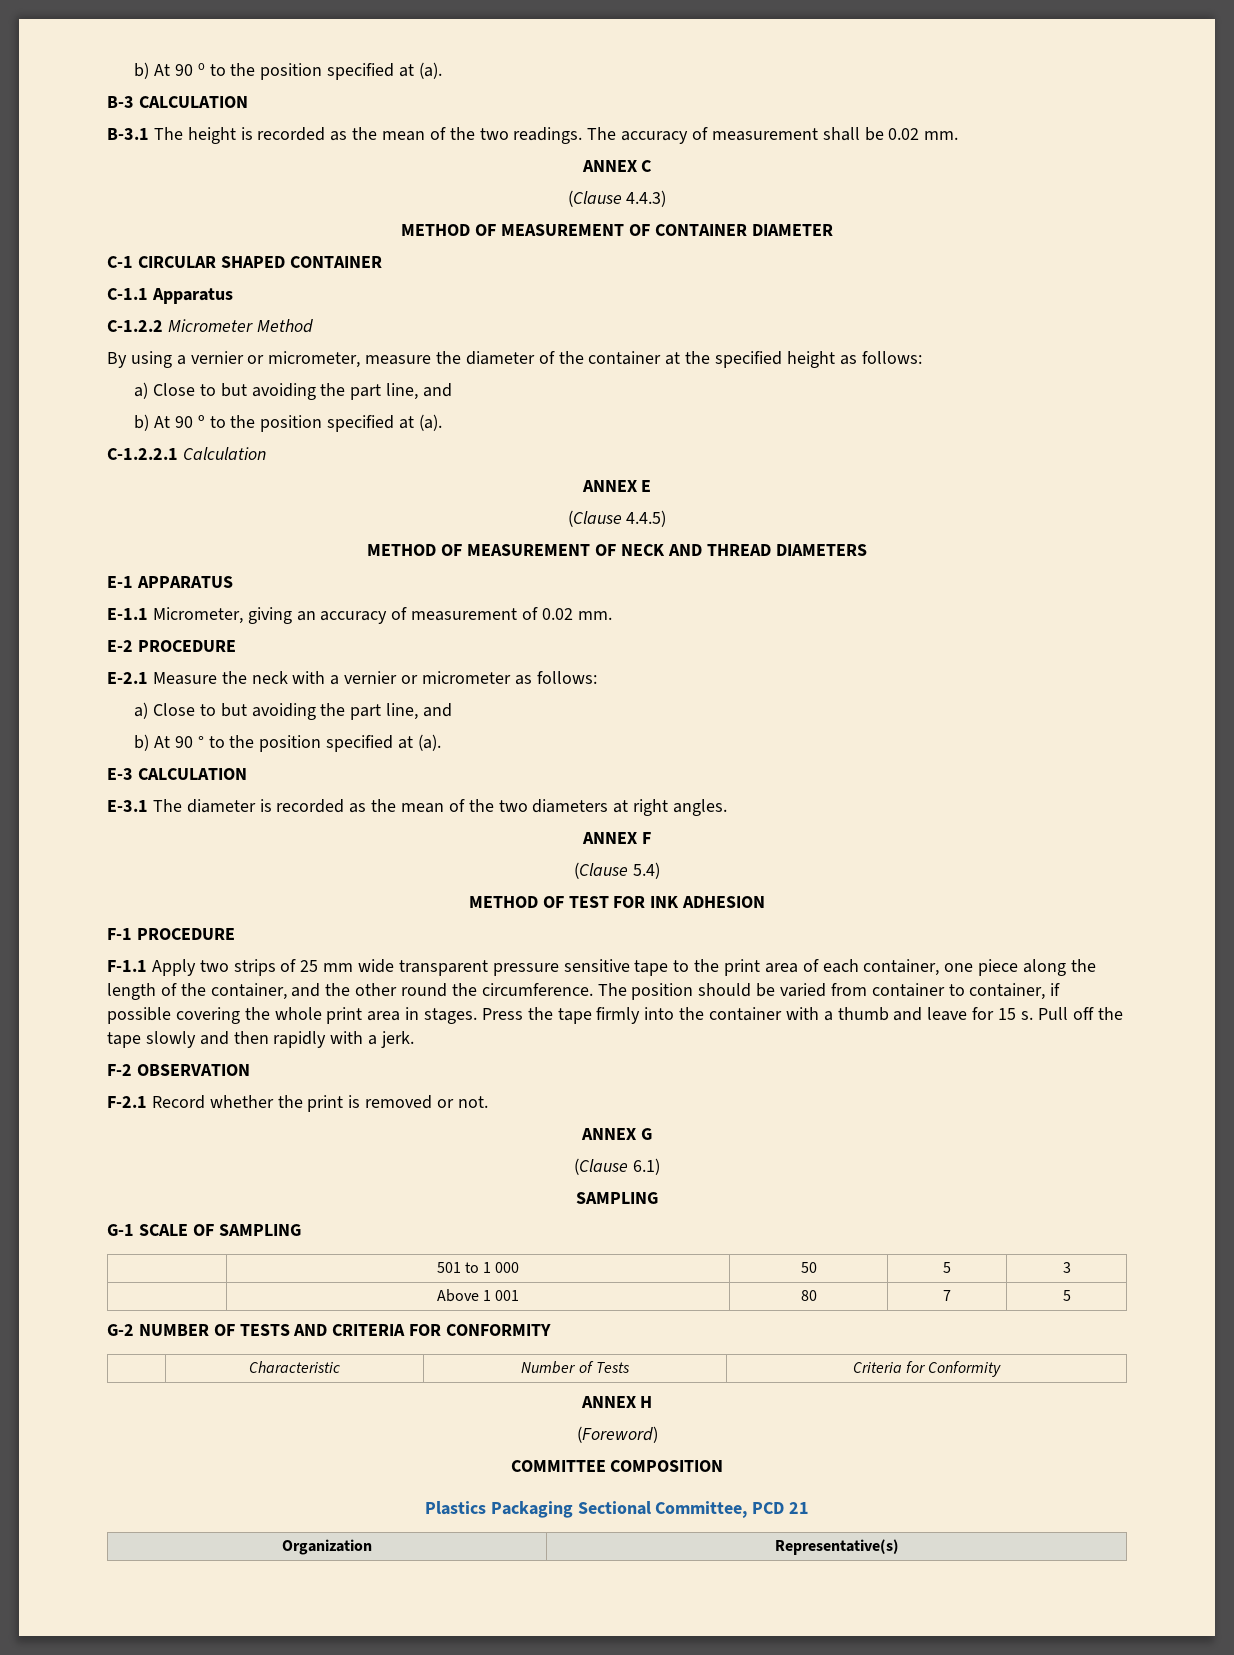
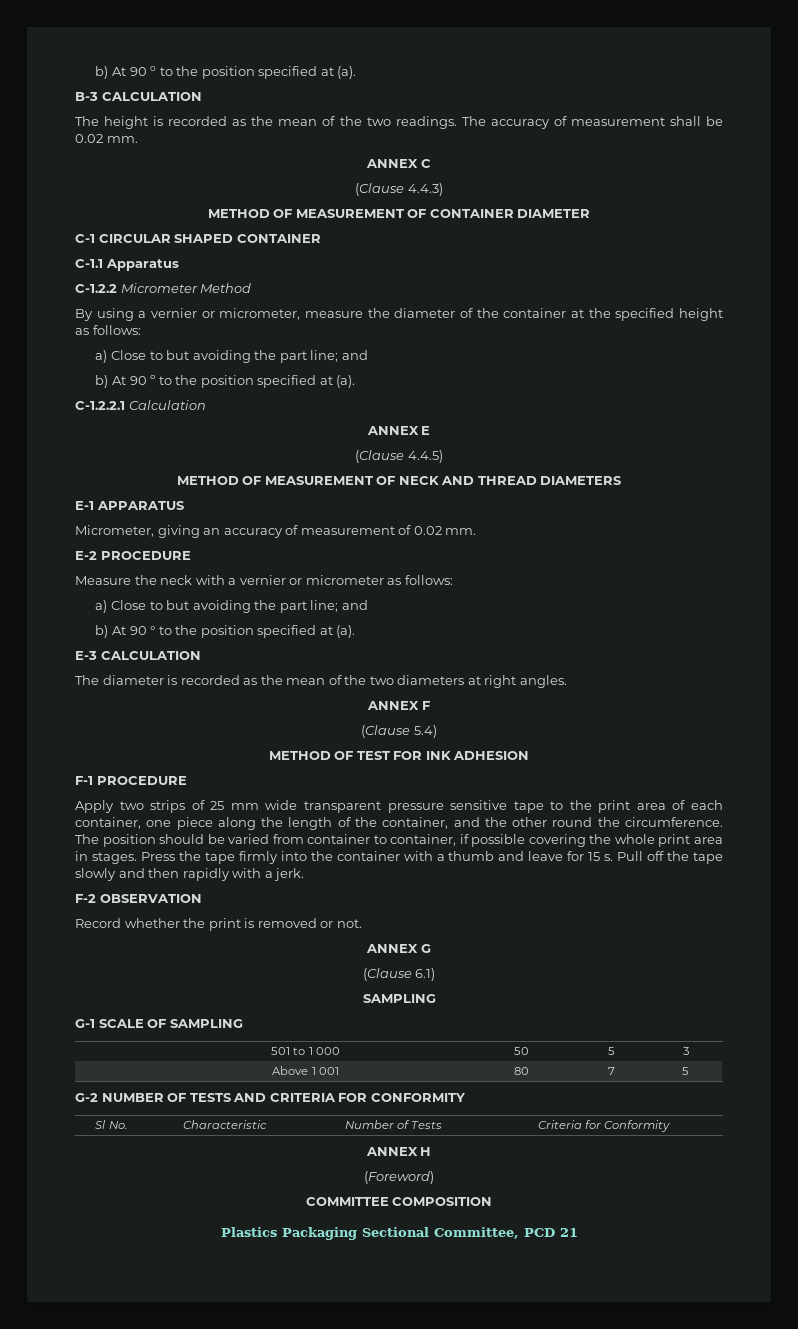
[107,128,149,140] B-3.1 -> (202, 96) none
[386,383,419,400] line, -> [310,350,339,362] line;
[107,608,148,620] E-1.1 -> (184, 505) none
[107,672,148,684] E-2.1 -> (191, 555) none
[386,703,419,720] line, -> [310,600,339,612] line;
[107,800,148,812] E-3.1 -> (201, 655) none
[107,960,147,972] F-1.1 -> (187, 780) none
[107,1096,147,1108] F-2.1 -> (202, 898) none
(552, 1330) none -> [95,1120,127,1129] Sl No.
[282,1539,372,1555] [774,1539,899,1555] // Organization | Representative(s) -> (578, 1232) none

